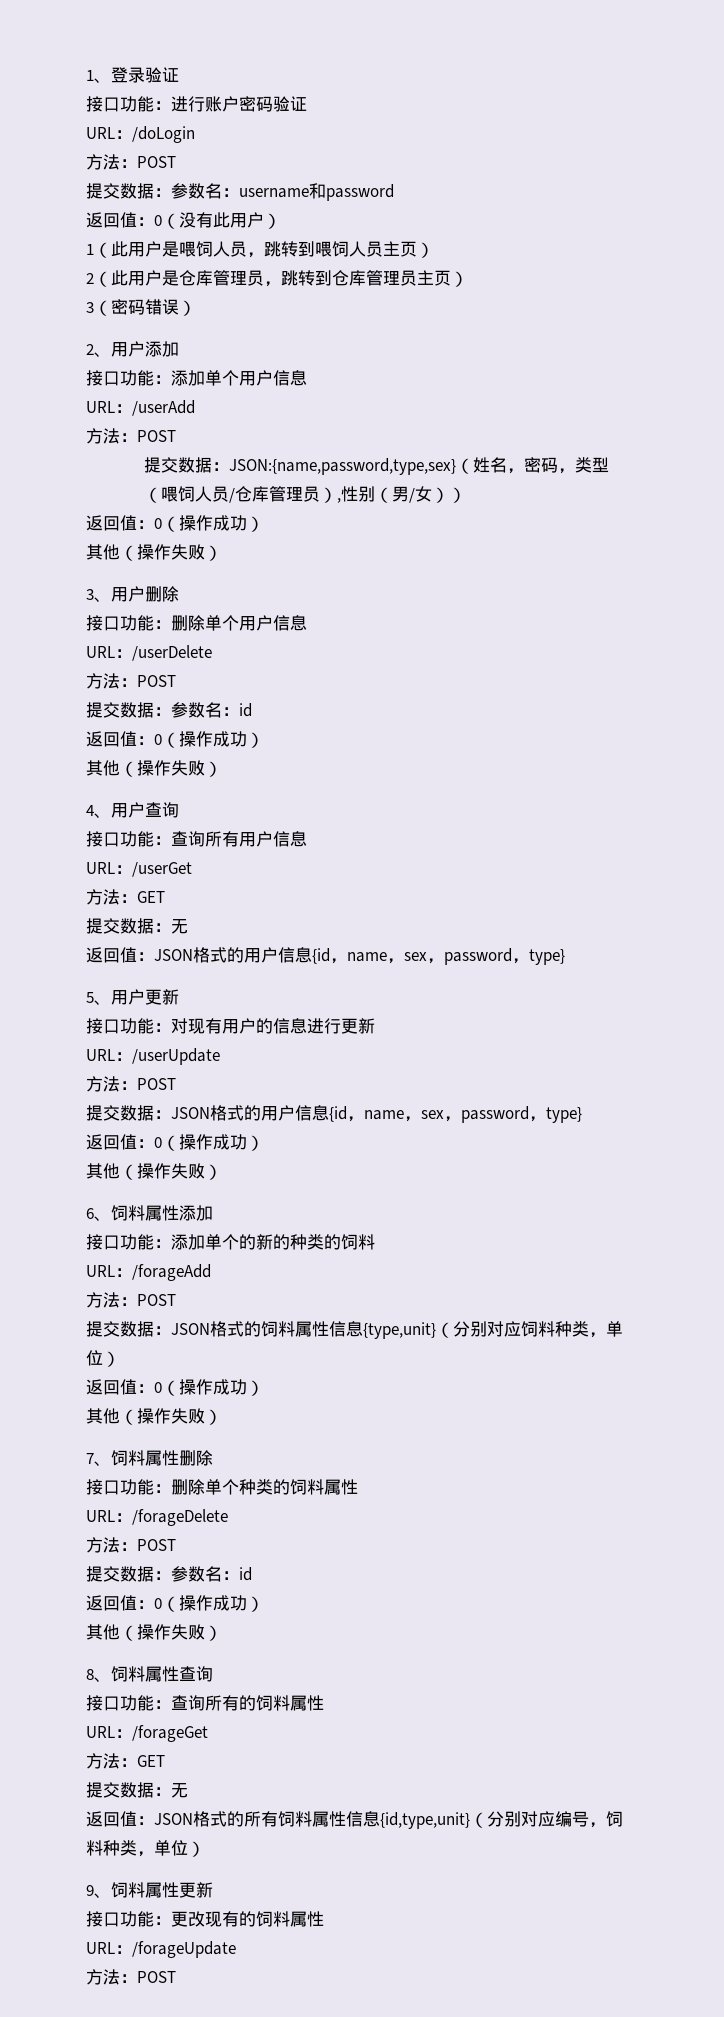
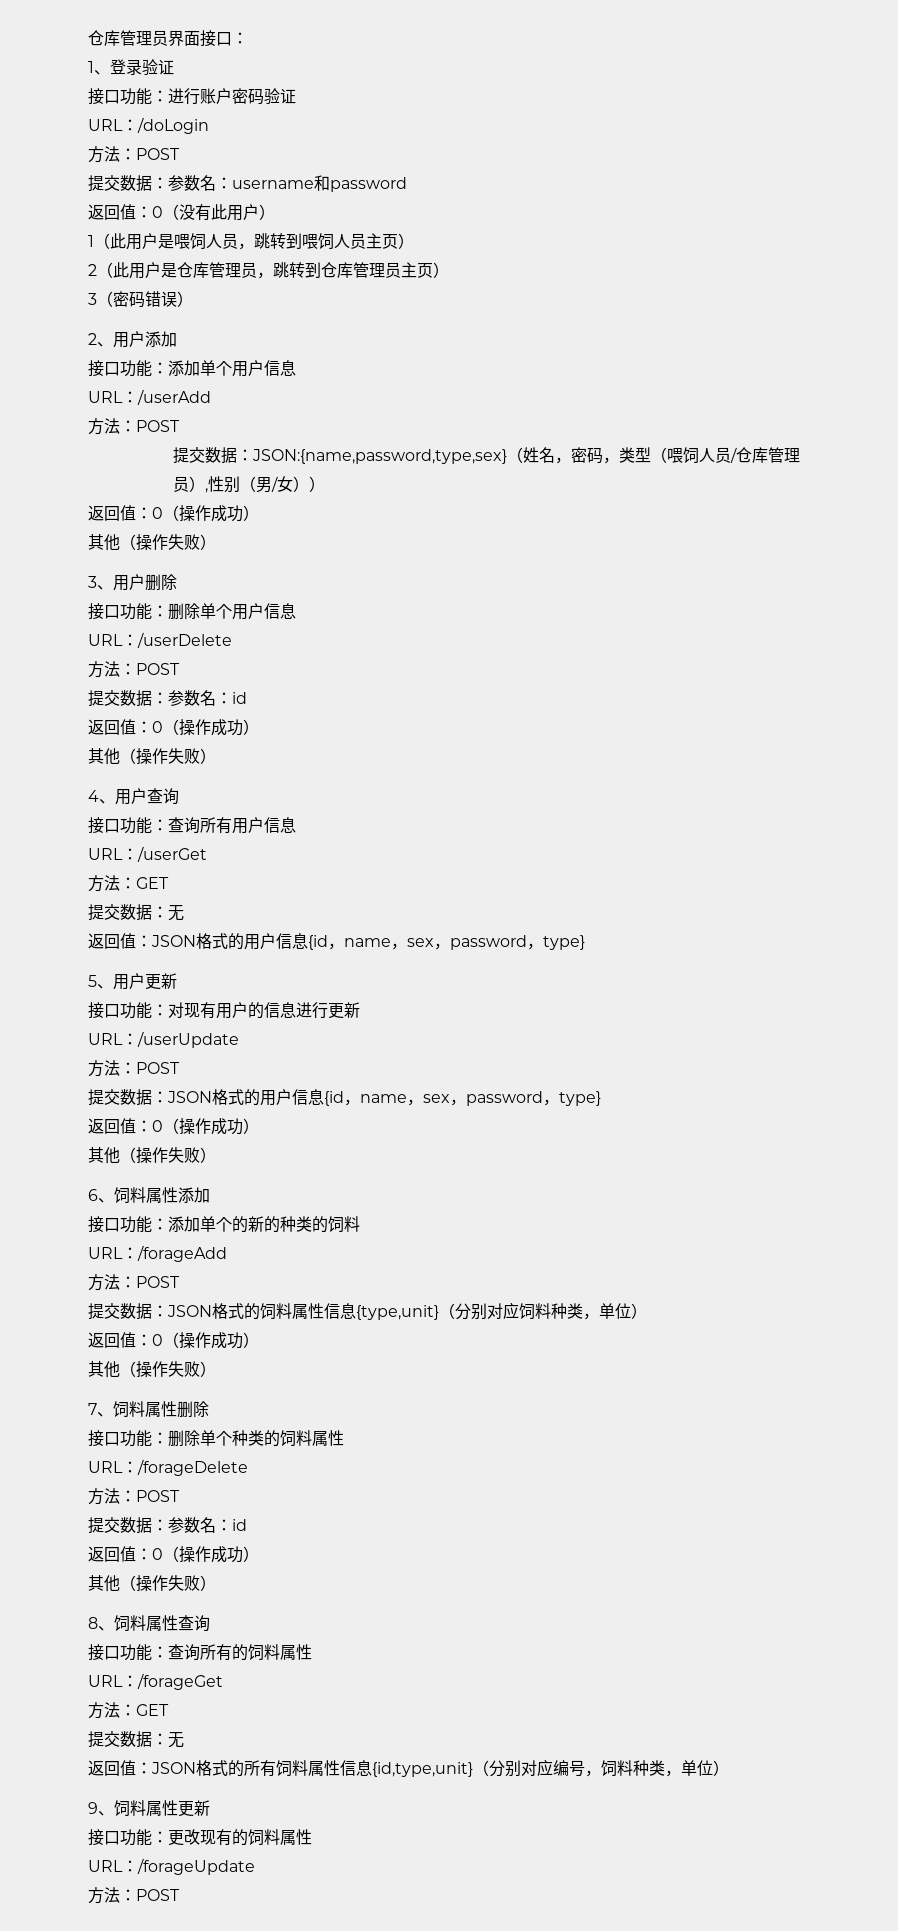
(86, 75) none -> [88,30,248,47] 仓库管理员界面接口： //

